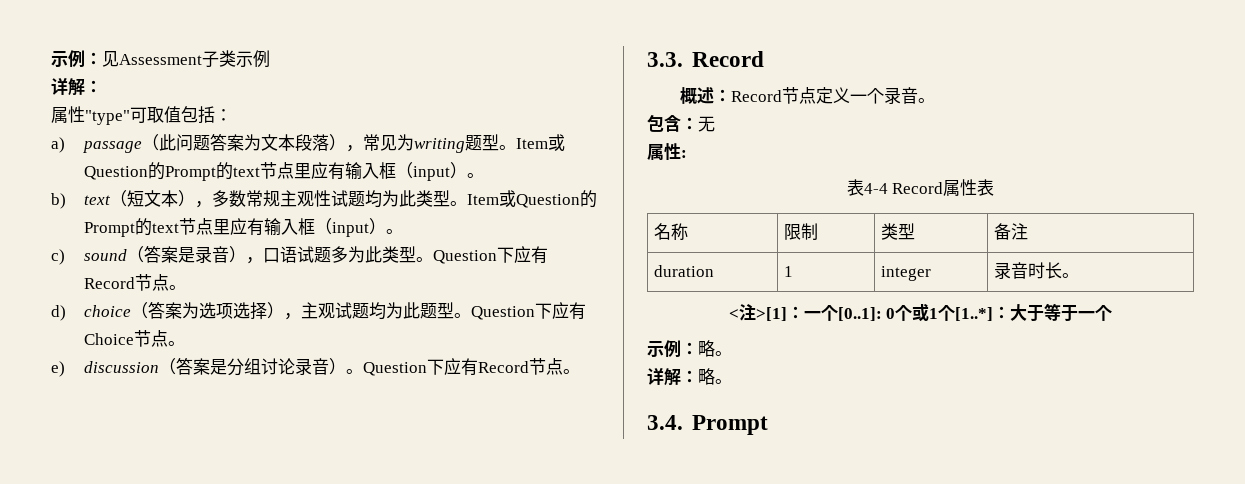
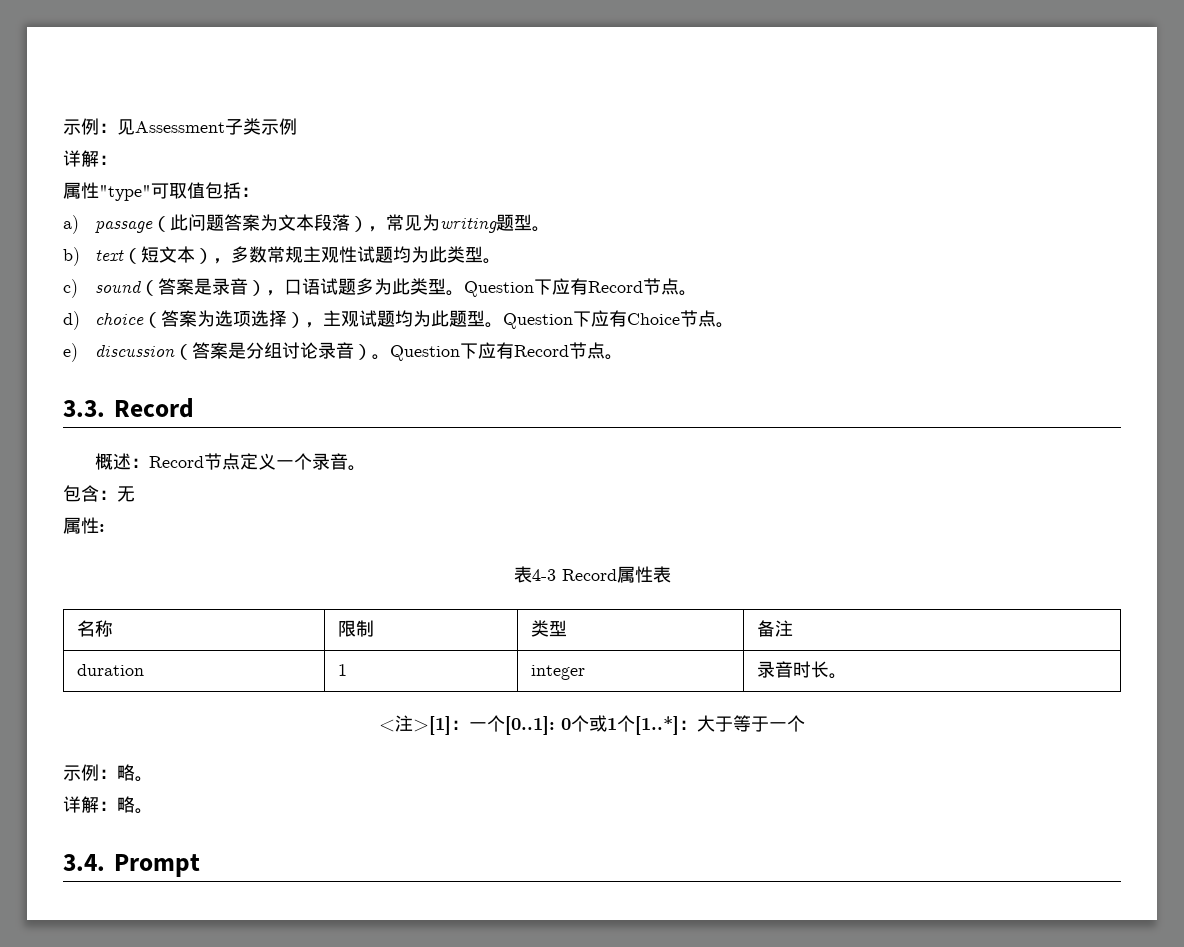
[516,134,566,151] [84,162,485,181] Item或Question的Prompt的text节点里应有输入框（input）。 -> (550, 229) none
[467,190,598,208] [84,218,404,237] Item或Question的Prompt的text节点里应有输入框（input）。 -> (501, 261) none
[863,183,888,194] 4-4 -> [531,569,556,581] 4-3

